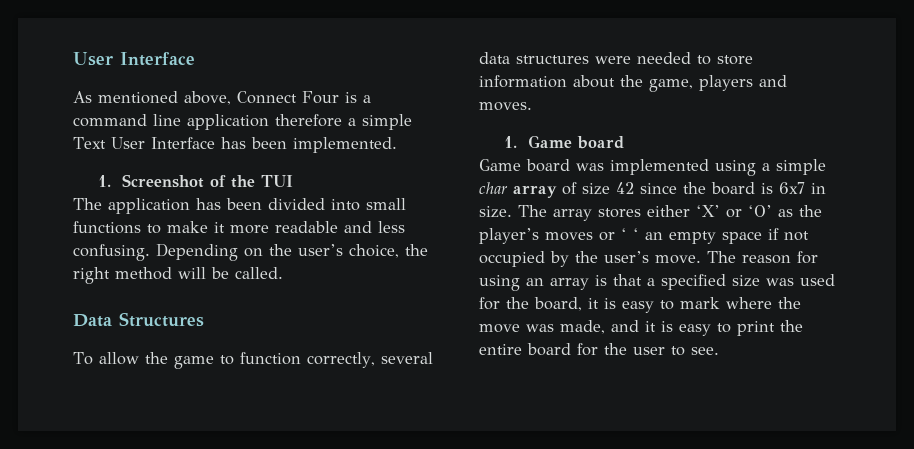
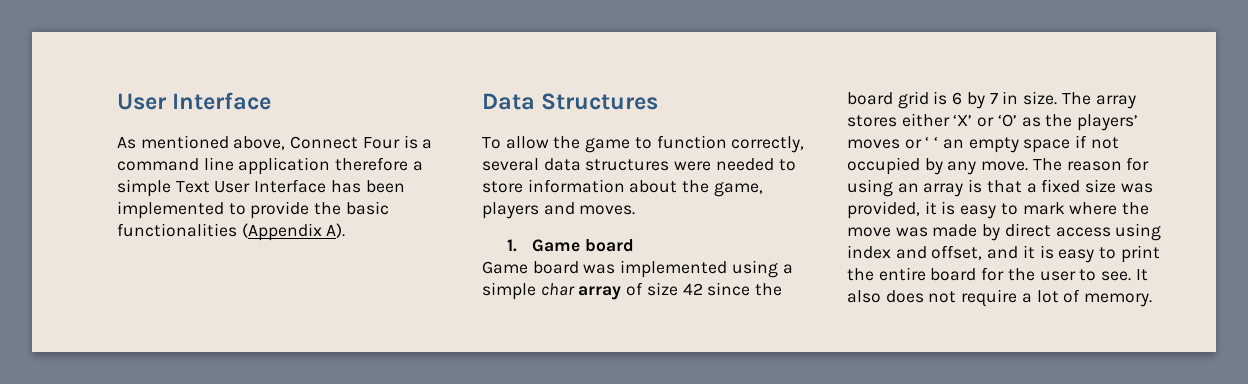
[292,137,397,153] [97,174,294,188] [73,198,406,214] [73,221,405,234] [73,243,428,261] [73,267,283,284] implemented. // 1. Screenshot of the TUI // The application has been divided into small functions to make it more readable and less confusing. Depending on the user’s choice, the right method will be called. -> [117,201,389,219] [117,223,346,241] implemented to provide the basic functionalities (Appendix A).
[761,182,805,194] is 6x7 -> [897,91,998,109] grid is 6 by 7
[479,228,539,244] player’s -> [1077,114,1139,131] players’
[575,251,649,263] the user’s -> [947,161,977,175] any
[661,274,726,290] specified -> [1041,179,1081,193] fixed
[800,274,835,286] [479,297,582,311] used for the board, -> [847,201,920,219] provided,
[560,320,605,334] made, -> [932,223,1162,241] [847,245,983,260] made by direct access using index and offset,
(719, 351) none -> [1135,269,1148,281] [847,289,1153,307] It also does not require a lot of memory.

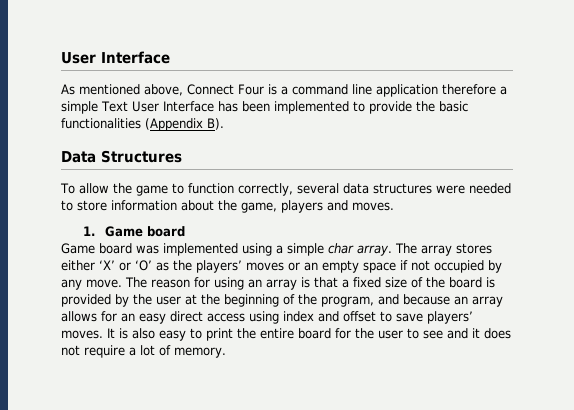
[326,223,346,238] A). -> [207,118,224,130] B).
[578,282,783,300] [847,91,1058,109] array of size 42 since the board grid is 6 by 7 in size. -> [357,245,392,256] array.
[925,137,939,148] ‘ ‘ -> (300, 266) none
[1120,183,1153,193] [847,201,1150,219] [847,224,1001,241] was provided, it is easy to mark where the move was made by -> [411,277,495,288] [61,294,503,307] [61,311,166,324] of the board is provided by the user at the beginning of the program, and because an array allows for an easy
[931,245,1054,260] offset, and it is -> [343,311,473,324] [61,328,155,339] offset to save players’ moves. It is also
[1101,269,1148,281] [847,290,881,303] see. It also -> [423,328,480,339] see and it

